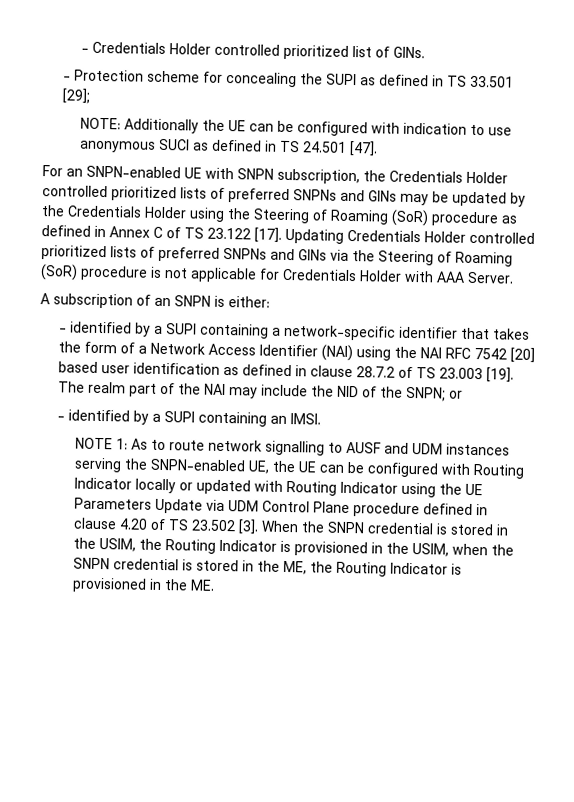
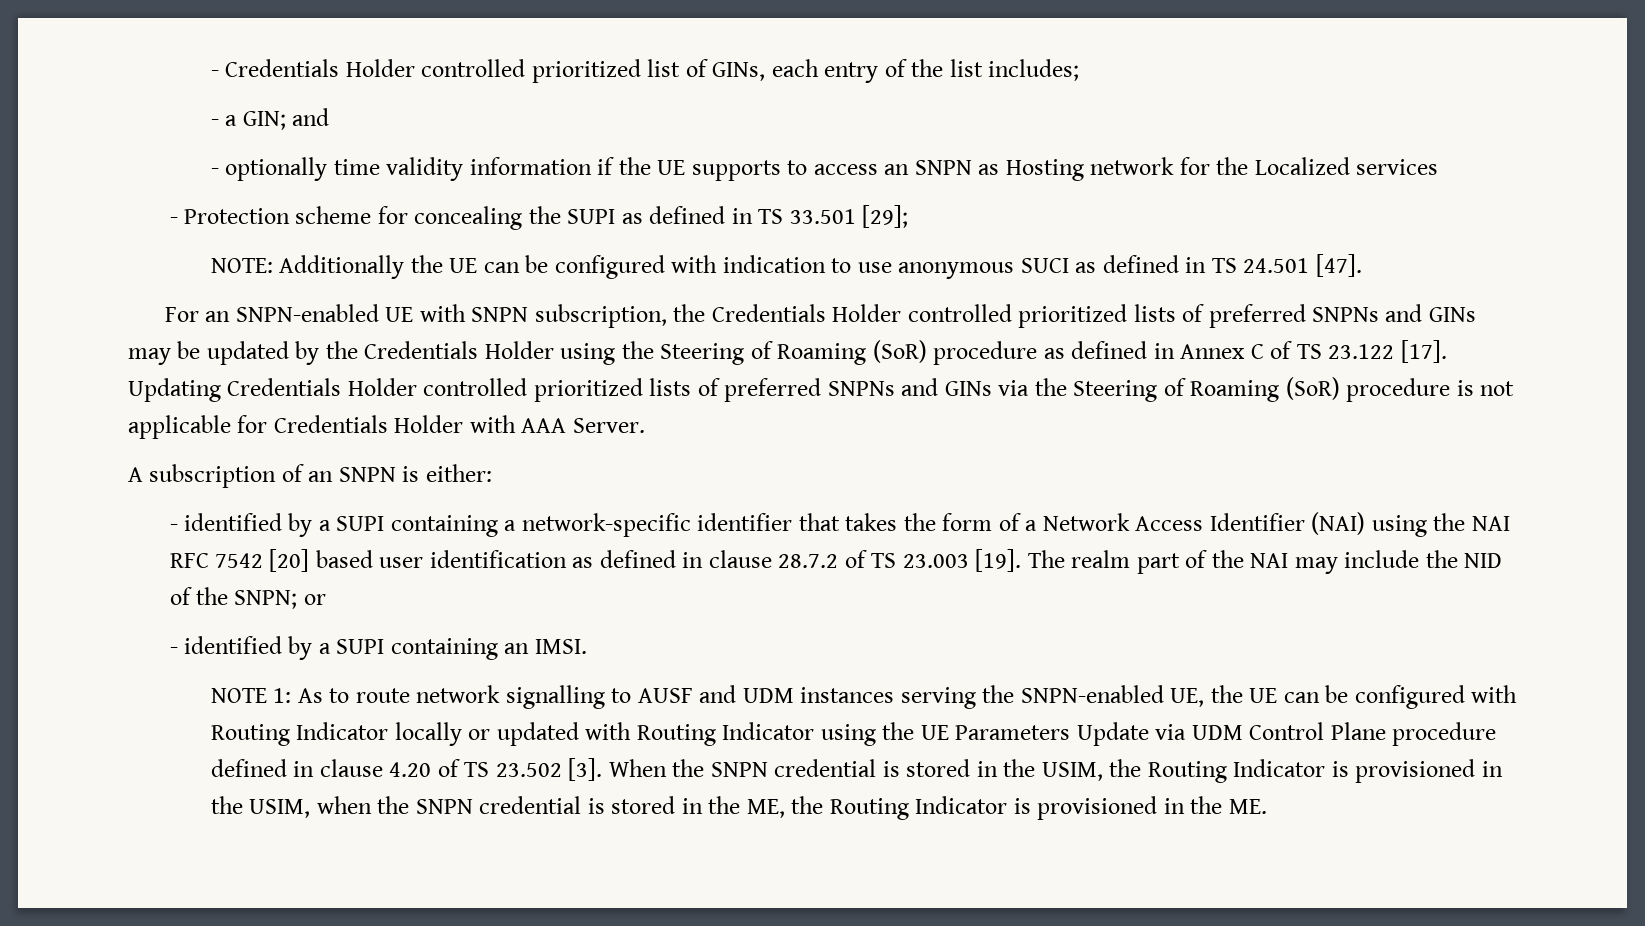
[393,46,426,59] GINs. -> [712,59,1080,83] [210,108,330,130] [210,157,1439,181] GINs, each entry of the list includes; // - a GIN; and // - optionally time validity information if the UE supports to access an SNPN as Hosting network for the Localized services

